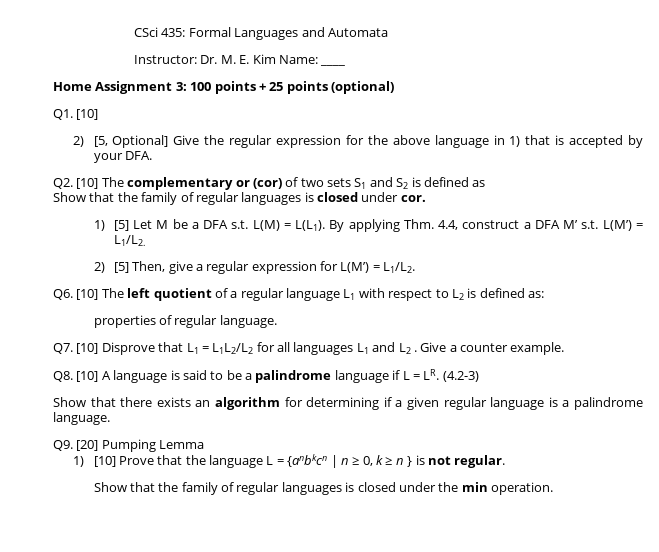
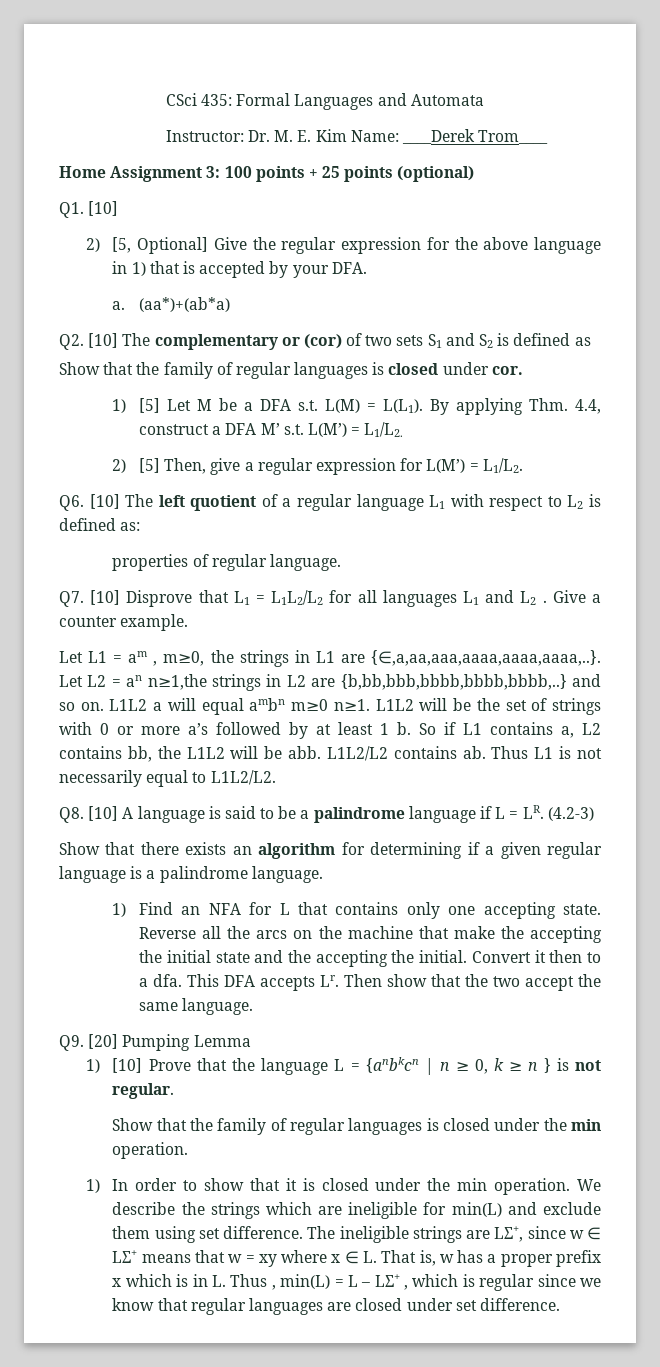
[320,64,346,66] ____ -> [401,129,549,144] ____Derek Trom____
(152, 155) none -> [112,297,231,312] // a. (aa*)+(ab*a)
(565, 348) none -> [59,650,602,667] [59,674,601,691] [59,698,602,715] [59,722,601,739] [59,746,603,762] [59,770,276,787] // Let L1 = am , m≥0, the strings in L1 are {∈,a,aa,aaa,aaaa,aaaa,aaaa,..}. Let L2 = an n≥1,the strings in L2 are {b,bb,bbb,bbbb,bbbb,bbbb,..} and so on. L1L2 a will equal ambn m≥0 n≥1. L1L2 will be the set of strings with 0 or more a’s followed by at least 1 b. So if L1 contains a, L2 contains bb, the L1L2 will be abb. L1L2/L2 contains ab. Thus L1 is not necessarily equal to L1L2/L2.
(110, 418) none -> [112,902,602,919] [139,926,602,943] [139,950,601,967] [139,974,601,991] [139,998,254,1015] // 1) Find an NFA for L that contains only one accepting state. Reverse all the arcs on the machine that make the accepting the initial state and the accepting the initial. Convert it then to a dfa. This DFA accepts Lr. Then show that the two accept the same language.
(554, 488) none -> [85,1178,601,1195] [112,1202,602,1219] [112,1226,602,1243] [112,1250,601,1267] [112,1274,601,1291] [112,1298,560,1315] // 1) In order to show that it is closed under the min operation. We describe the strings which are ineligible for min(L) and exclude them using set difference. The ineligible strings are LΣ+, since w ∈ LΣ+ means that w = xy where x ∈ L. That is, w has a proper prefix x which is in L. Thus , min(L) = L – LΣ+ , which is regular since we know that regular languages are closed under set difference.

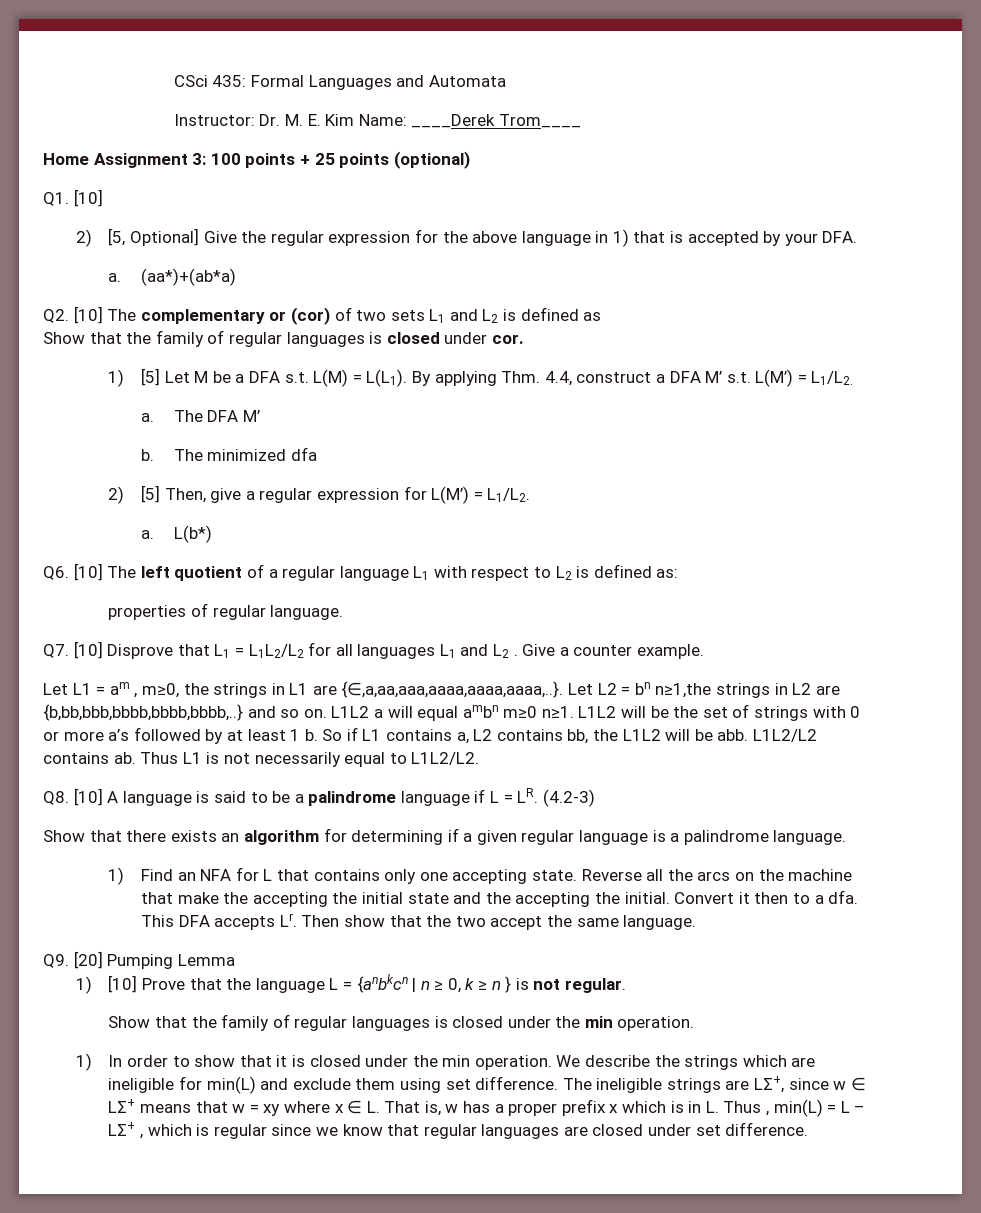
[427,333,494,348] S1 and S2 -> [429,309,499,323] L1 and L2
(404, 429) none -> [141,410,260,422] [141,447,317,461] // a. The DFA M’ // b. The minimized dfa
(523, 465) none -> [141,525,212,543] // a. L(b*)
[126,675,143,687] an -> [634,682,651,695] bn

